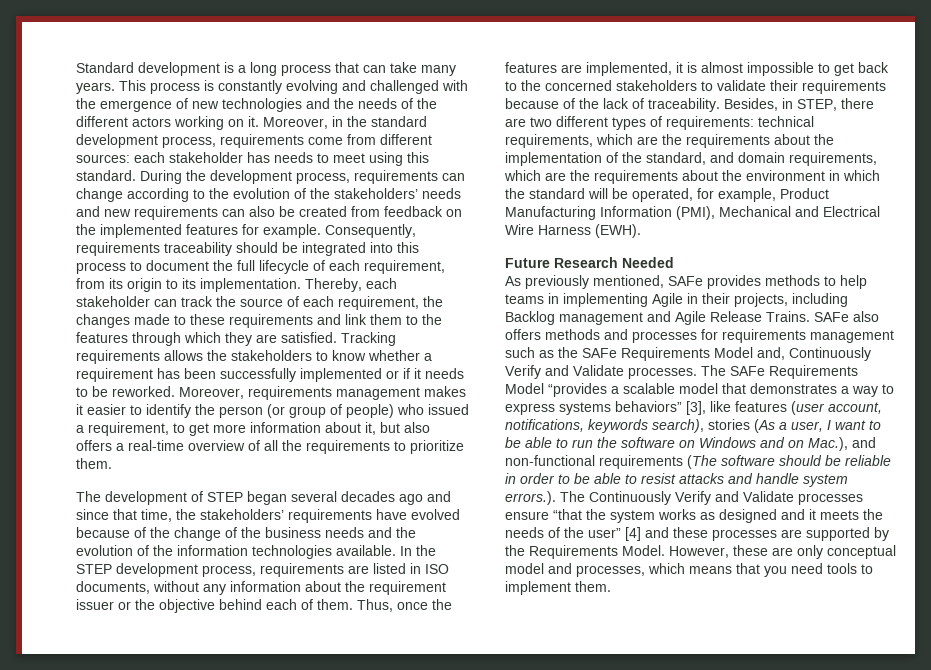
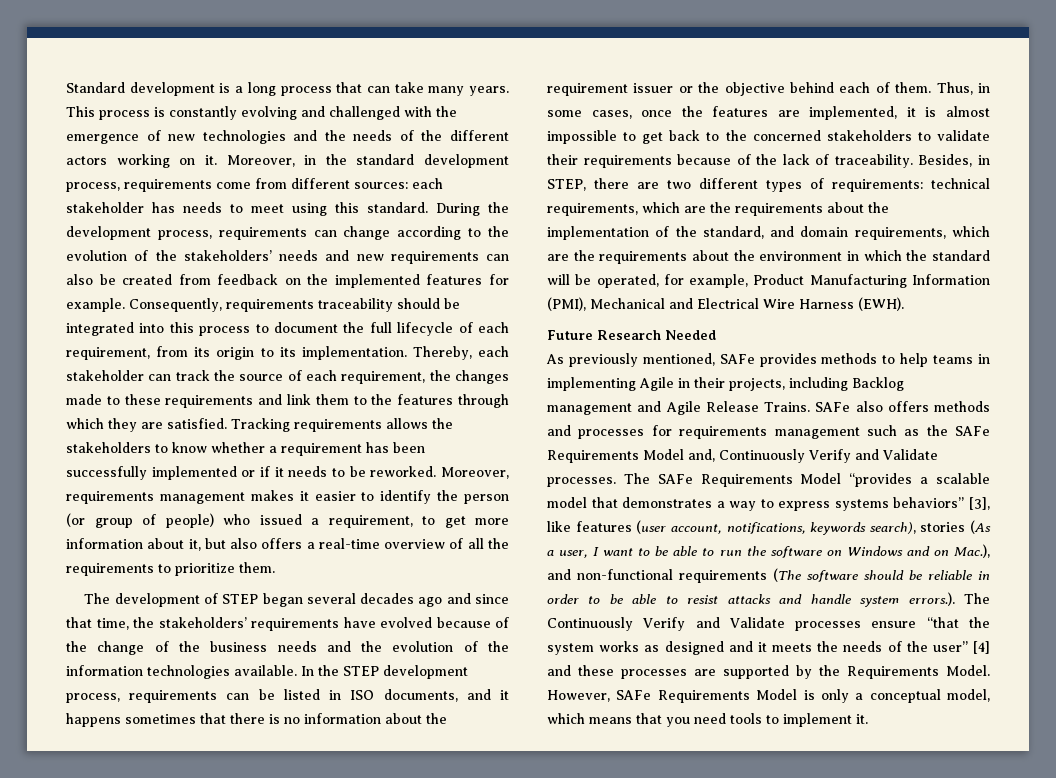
[348,565,369,574] are -> [226,689,275,700] can be
[153,581,226,595] without any -> [466,689,510,700] [66,713,300,727] and it happens sometimes that there is no
(393, 605) none -> [977,83,990,93] [547,110,632,119] in some cases,
[733,545,896,559] [505,563,645,577] these are only conceptual model and processes, -> [616,689,990,703] SAFe Requirements Model is only a conceptual model,
[575,581,611,592] them. -> [856,714,868,724] it.

